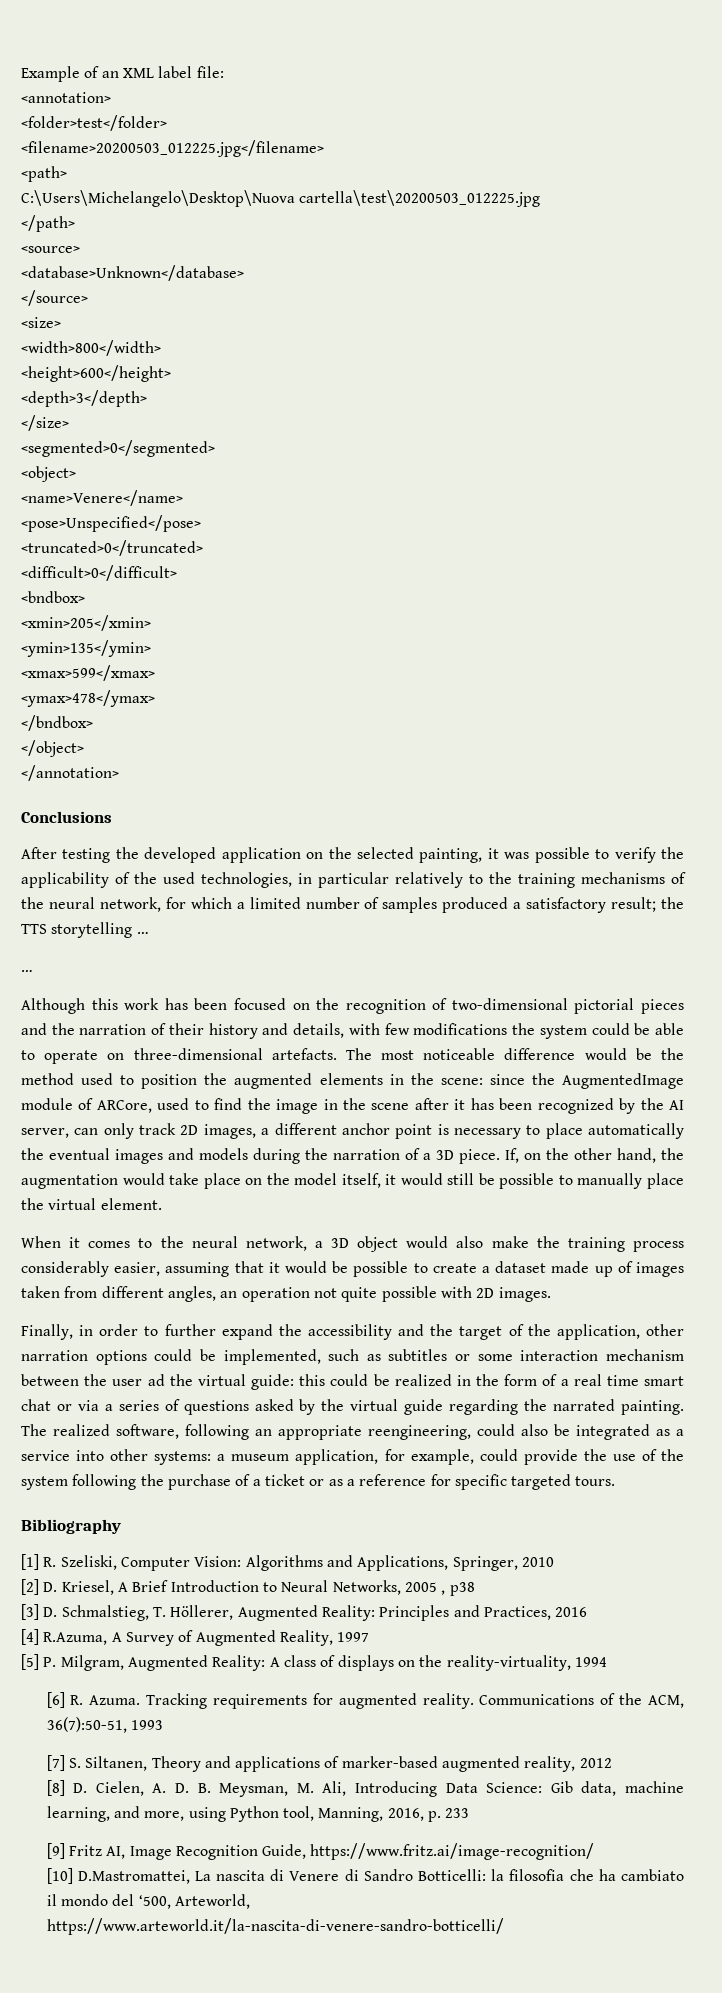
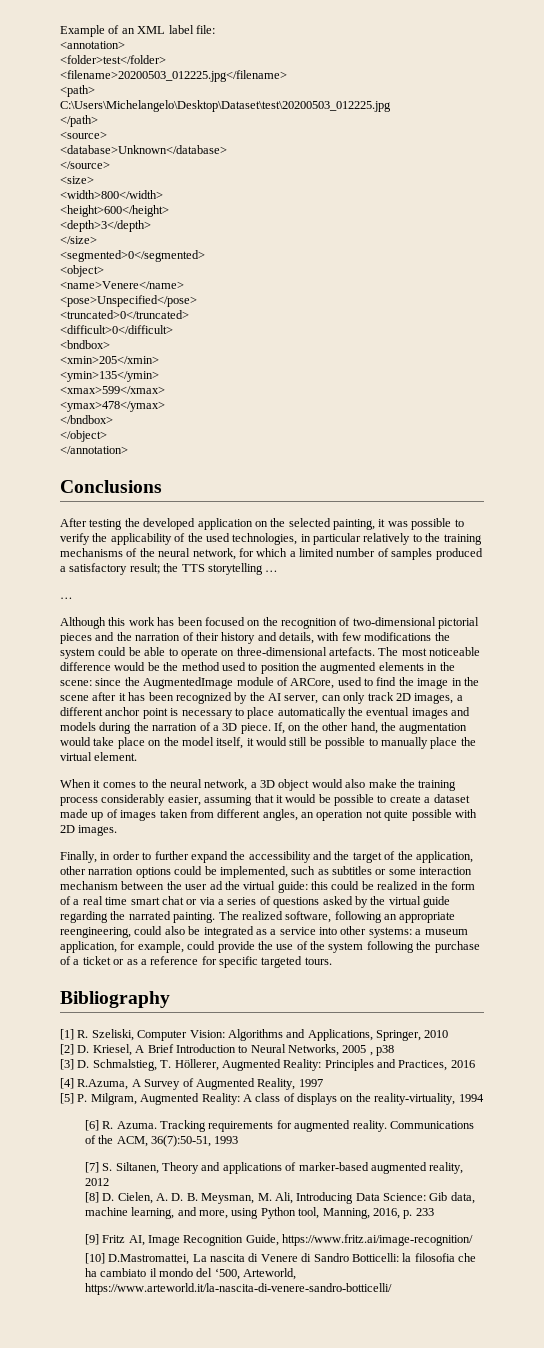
[21,190,541,207] C:\Users\Michelangelo\Desktop\Nuova cartella\test\20200503_012225.jpg -> [60,100,391,112] C:\Users\Michelangelo\Desktop\Dataset\test\20200503_012225.jpg

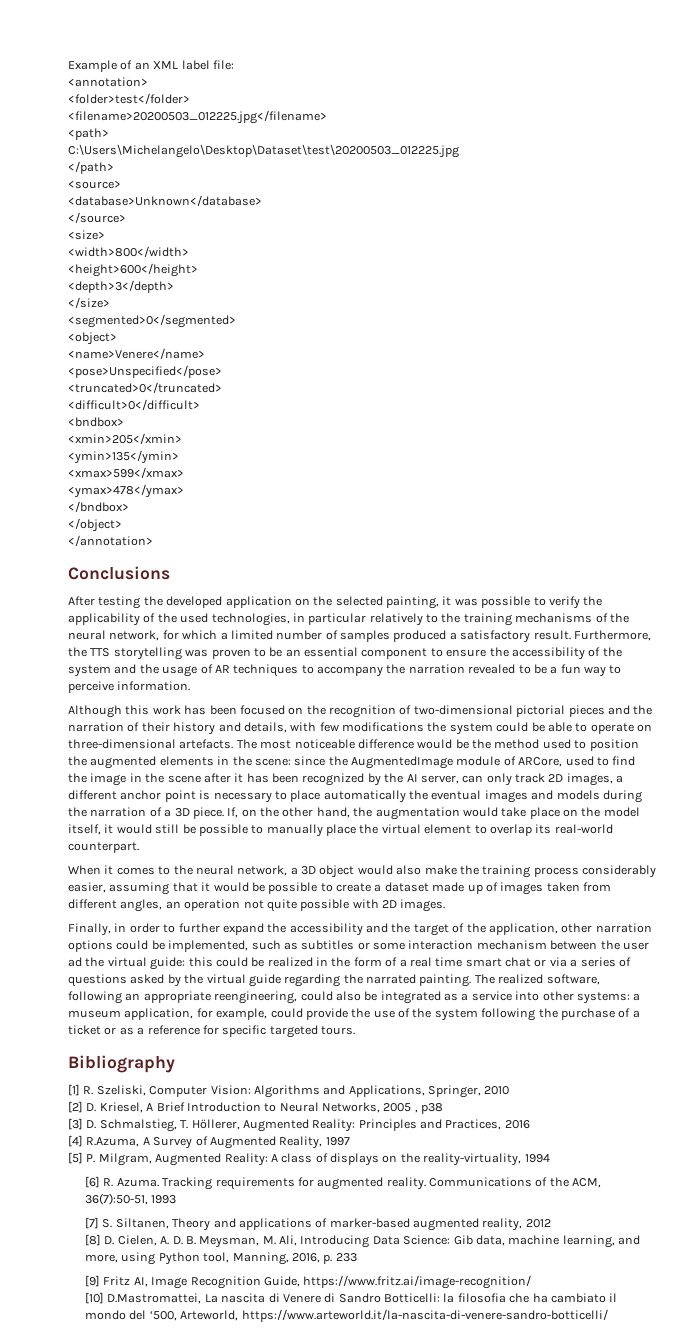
[129,563,160,574] result; -> [533,630,651,641] result. Furthermore,
[265,570,279,572] [60,597,73,599] … // … -> [185,647,622,660] [68,664,622,677] [68,681,191,693] was proven to be an essential component to ensure the accessibility of the system and the usage of AR techniques to accompany the narration revealed to be a fun way to perceive information.
[94,752,138,761] element. -> [424,824,613,836] [68,842,139,853] element to overlap its real-world counterpart.

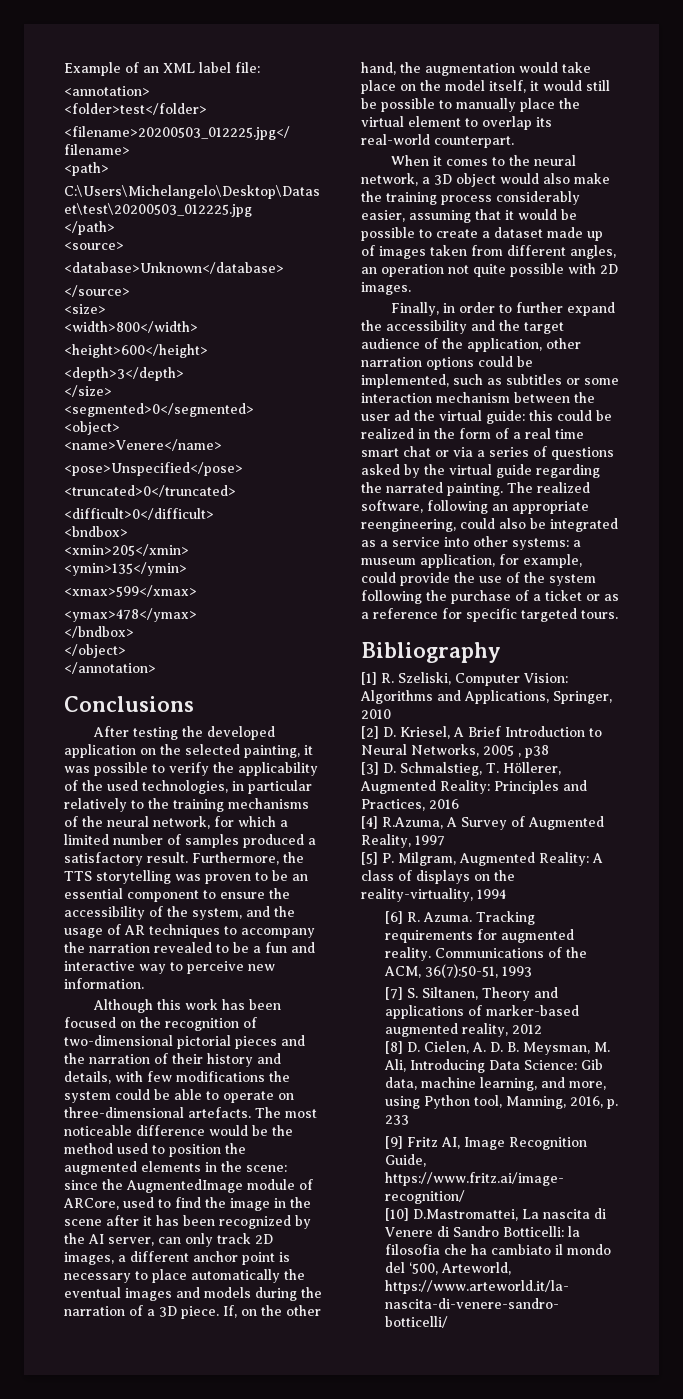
[68,665,111,677] system -> [192,908,242,920] system,
(581, 669) none -> [291,942,315,953] [64,961,135,971] and interactive
(114, 687) none -> [248,964,275,971] new
(449, 930) none -> [361,338,420,349] audience

